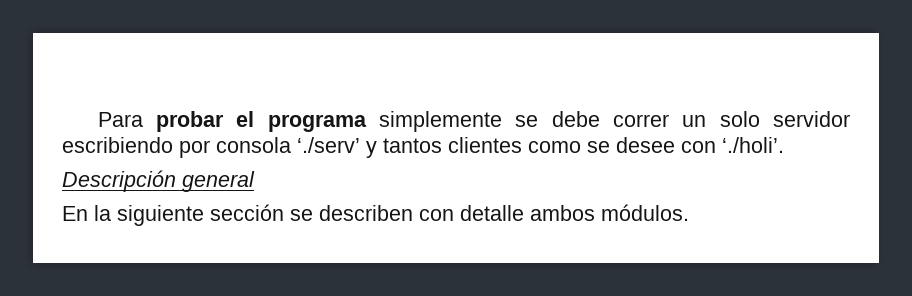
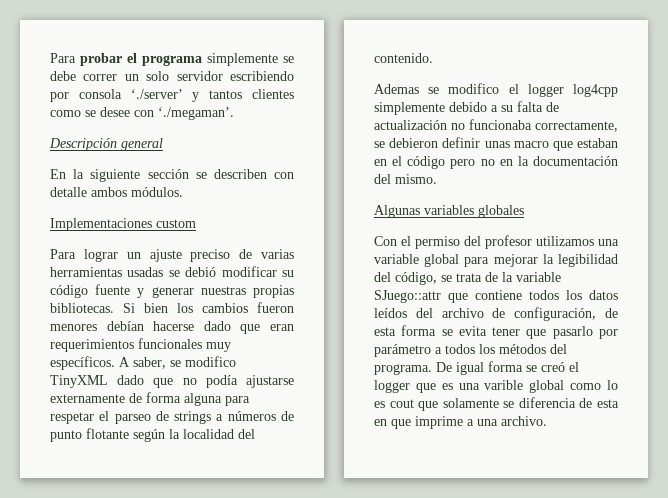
[297,137,360,153] ‘./serv’ -> [130,89,183,99] ‘./server’
[722,137,784,153] ‘./holi’. -> [158,107,234,120] ‘./megaman’.
(689, 212) none -> [50,218,196,231] [50,249,294,262] [50,266,294,277] [50,284,294,298] [50,302,294,313] [50,321,294,334] [50,338,231,352] [50,356,236,370] [50,375,294,388] [50,392,250,406] [50,411,294,424] [50,428,255,442] [374,53,433,63] [374,83,618,97] [374,101,559,115] [374,119,618,132] [374,137,618,151] [374,156,618,169] [374,174,437,184] [374,205,524,218] [374,235,619,249] [374,254,618,267] [374,272,561,285] [374,290,618,303] [374,307,618,321] [374,325,618,339] [374,344,567,357] [374,361,579,375] [374,380,618,393] [374,397,619,411] [374,416,547,429] // Implementaciones custom // Para lograr un ajuste preciso de varias herramientas usadas se debió modificar su código fuente y generar nuestras propias bibliotecas. Si bien los cambios fueron menores debían hacerse dado que eran requerimientos funcionales muy específicos. A saber, se modifico TinyXML dado que no podía ajustarse externamente de forma alguna para respetar el parseo de strings a números de punto flotante según la localidad del contenido. // Ademas se modifico el logger log4cpp simplemente debido a su falta de actualización no funcionaba correctamente, se debieron definir unas macro que estaban en el código pero no en la documentación del mismo. // Algunas variables globales // Con el permiso del profesor utilizamos una variable global para mejorar la legibilidad del código, se trata de la variable SJuego::attr que contiene todos los datos leídos del archivo de configuración, de esta forma se evita tener que pasarlo por parámetro a todos los métodos del programa. De igual forma se creó el logger que es una varible global como lo es cout que solamente se diferencia de esta en que imprime a una archivo.

